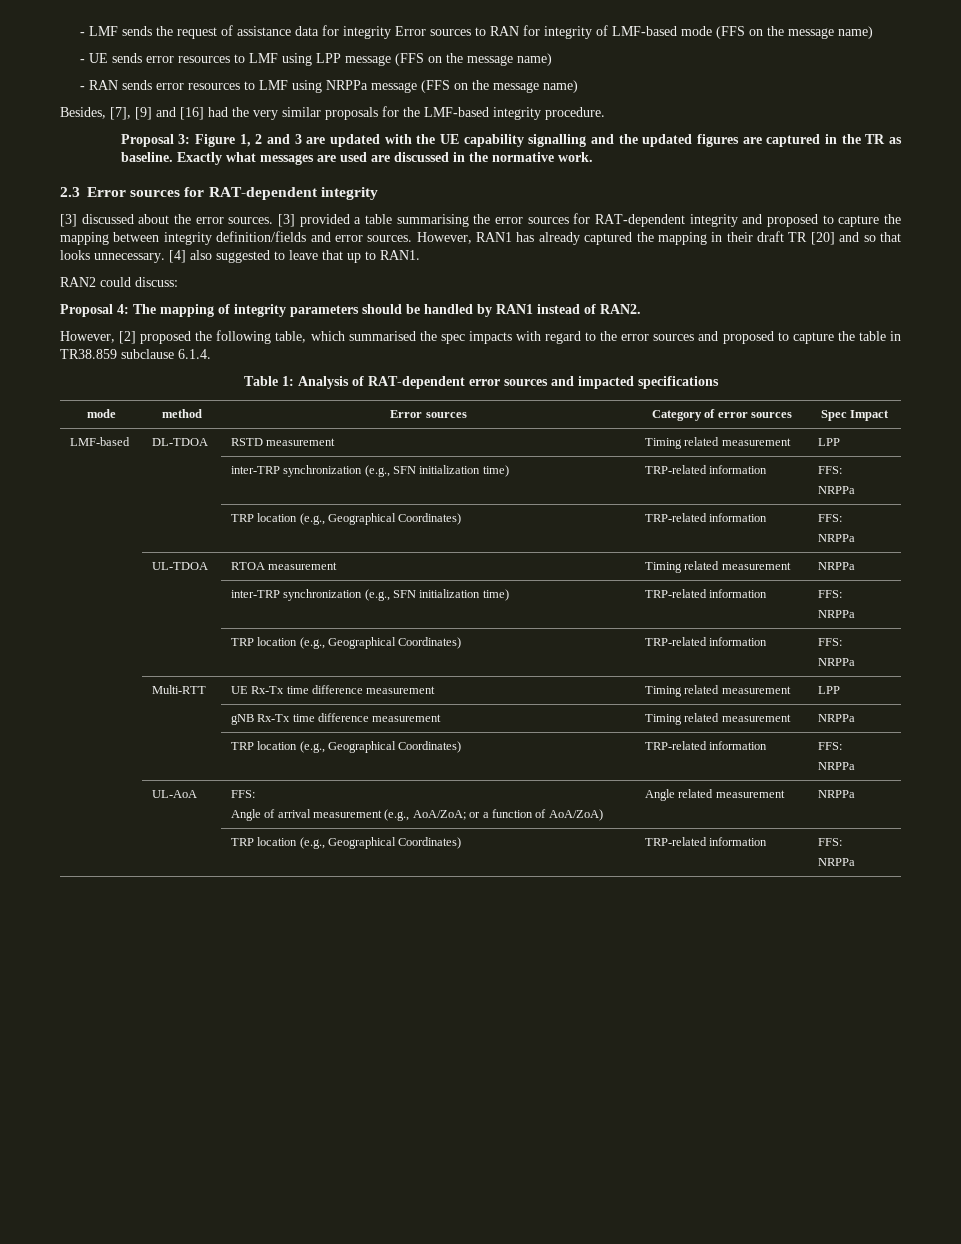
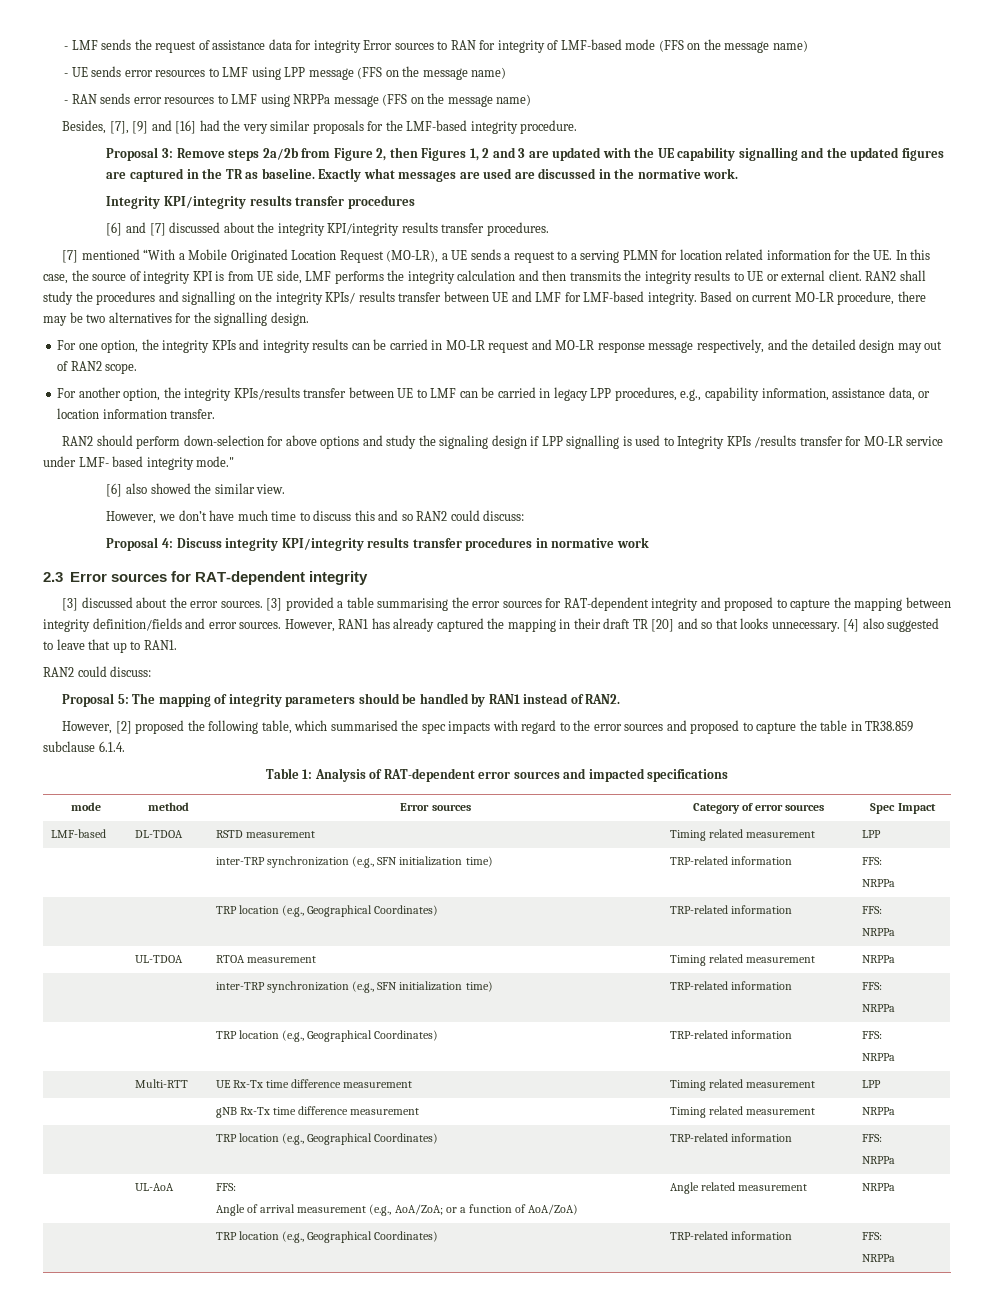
[195,134,236,147] Figure -> [176,147,467,161] Remove steps 2a/2b from Figure 2, then Figures
(593, 157) none -> [106,195,415,209] [106,222,549,236] [62,249,931,263] [43,270,926,284] [43,291,926,305] [43,312,309,326] [57,339,943,353] [57,361,138,374] [57,387,931,401] [57,408,216,419] [62,435,944,449] [43,456,235,470] [106,483,286,497] [106,510,525,524] [106,537,649,551] // Integrity KPI/integrity results transfer procedures // [6] and [7] discussed about the integrity KPI/integrity results transfer procedures. // [7] mentioned “With a Mobile Originated Location Request (MO-LR), a UE sends a request to a serving PLMN for location related information for the UE. In this case, the source of integrity KPI is from UE side, LMF performs the integrity calculation and then transmits the integrity results to UE or external client. RAN2 shall study the procedures and signalling on the integrity KPIs/ results transfer between UE and LMF for LMF-based integrity. Based on current MO-LR procedure, there may be two alternatives for the signalling design. // For one option, the integrity KPIs and integrity results can be carried in MO-LR request and MO-LR response message respectively, and the detailed design may out of RAN2 scope. // For another option, the integrity KPIs/results transfer between UE to LMF can be carried in legacy LPP procedures, e.g., capability information, assistance data, or location information transfer. // RAN2 should perform down-selection for above options and study the signaling design if LPP signalling is used to Integrity KPIs /results transfer for MO-LR service under LMF- based integrity mode." // [6] also showed the similar view. // However, we don’t have much time to discuss this and so RAN2 could discuss: // Proposal 4: Discuss integrity KPI/integrity results transfer procedures in normative work
[117,304,129,314] 4: -> [117,694,129,704] 5:

